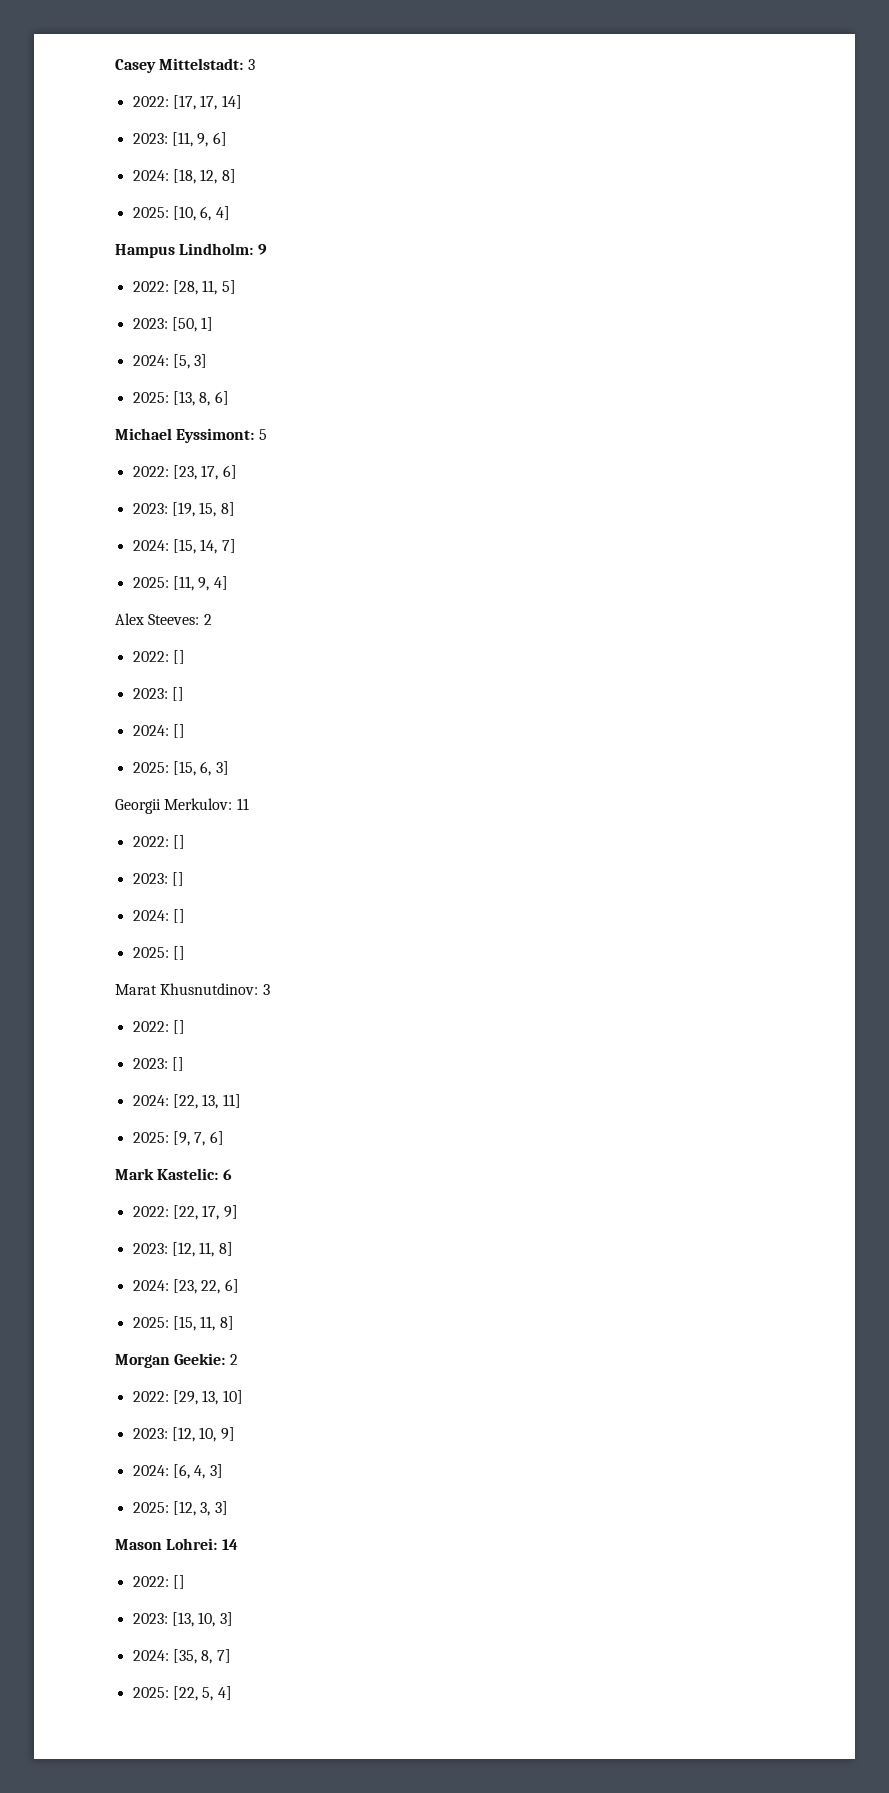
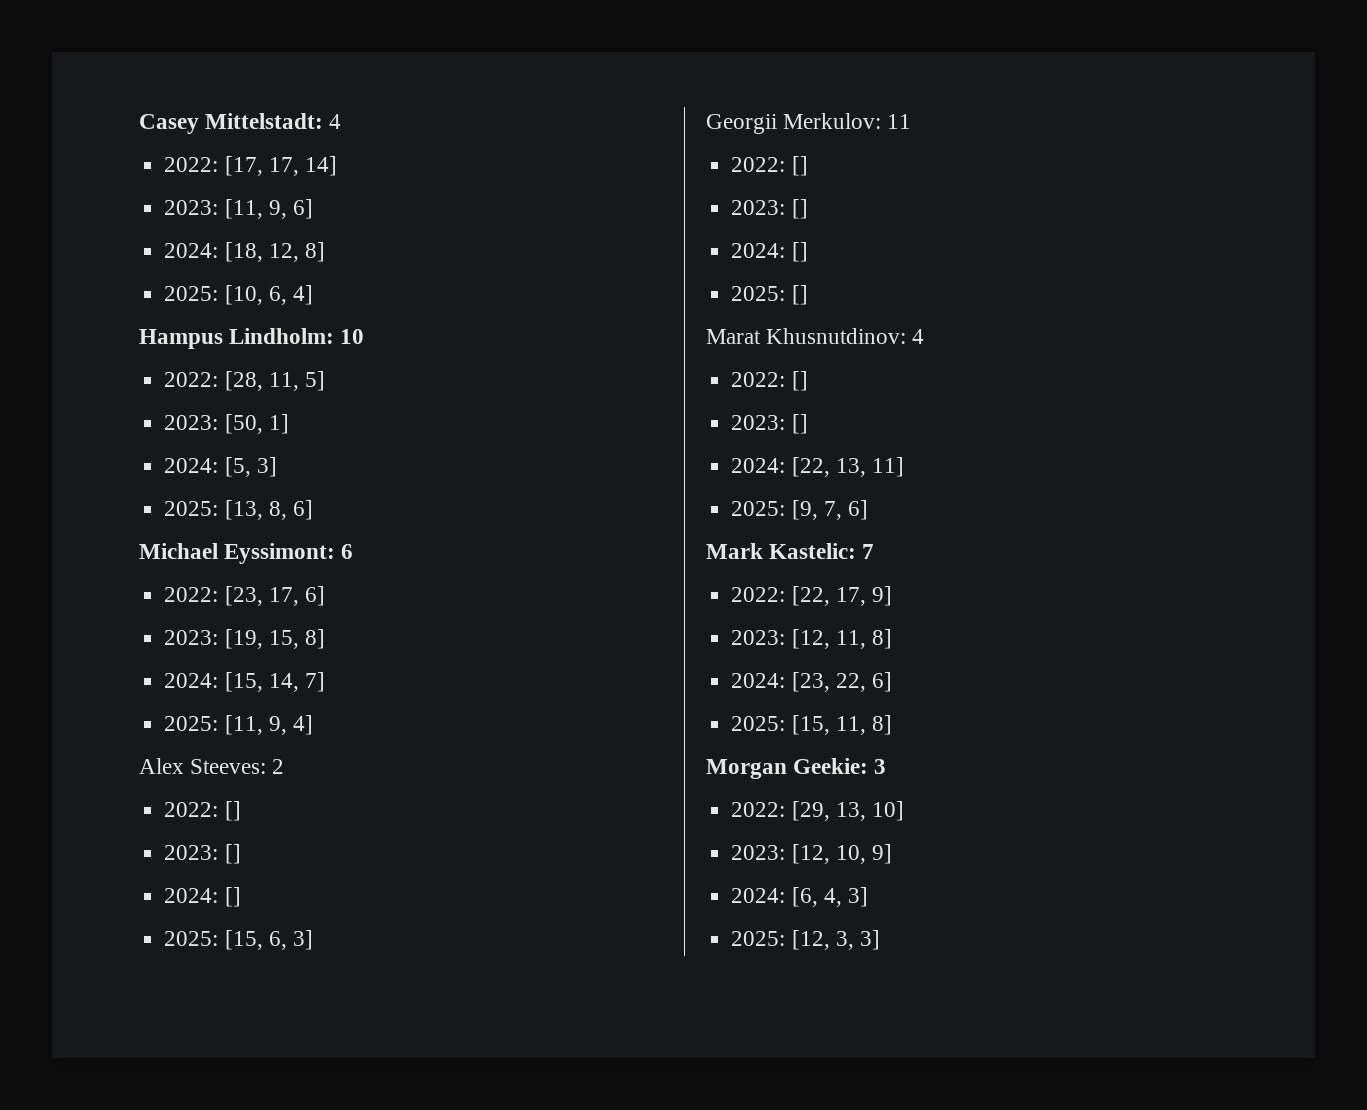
[247,59,255,70] 3 -> [329,114,342,129] 4
[257,244,267,255] 9 -> [340,329,365,344] 10
[258,429,267,440] 5 -> [341,544,354,559] 6
[262,984,270,995] 3 -> [912,329,925,344] 4
[222,1169,232,1180] 6 -> [862,544,875,559] 7
[229,1354,238,1365] 2 -> [874,759,887,774] 3
[115,1538,238,1550] [132,1575,185,1589] [132,1612,233,1627] [132,1649,231,1664] [132,1686,232,1701] // Mason Lohrei: 14 // 2022: [] // 2023: [13, 10, 3] // 2024: [35, 8, 7] // 2025: [22, 5, 4] -> (880, 940) none

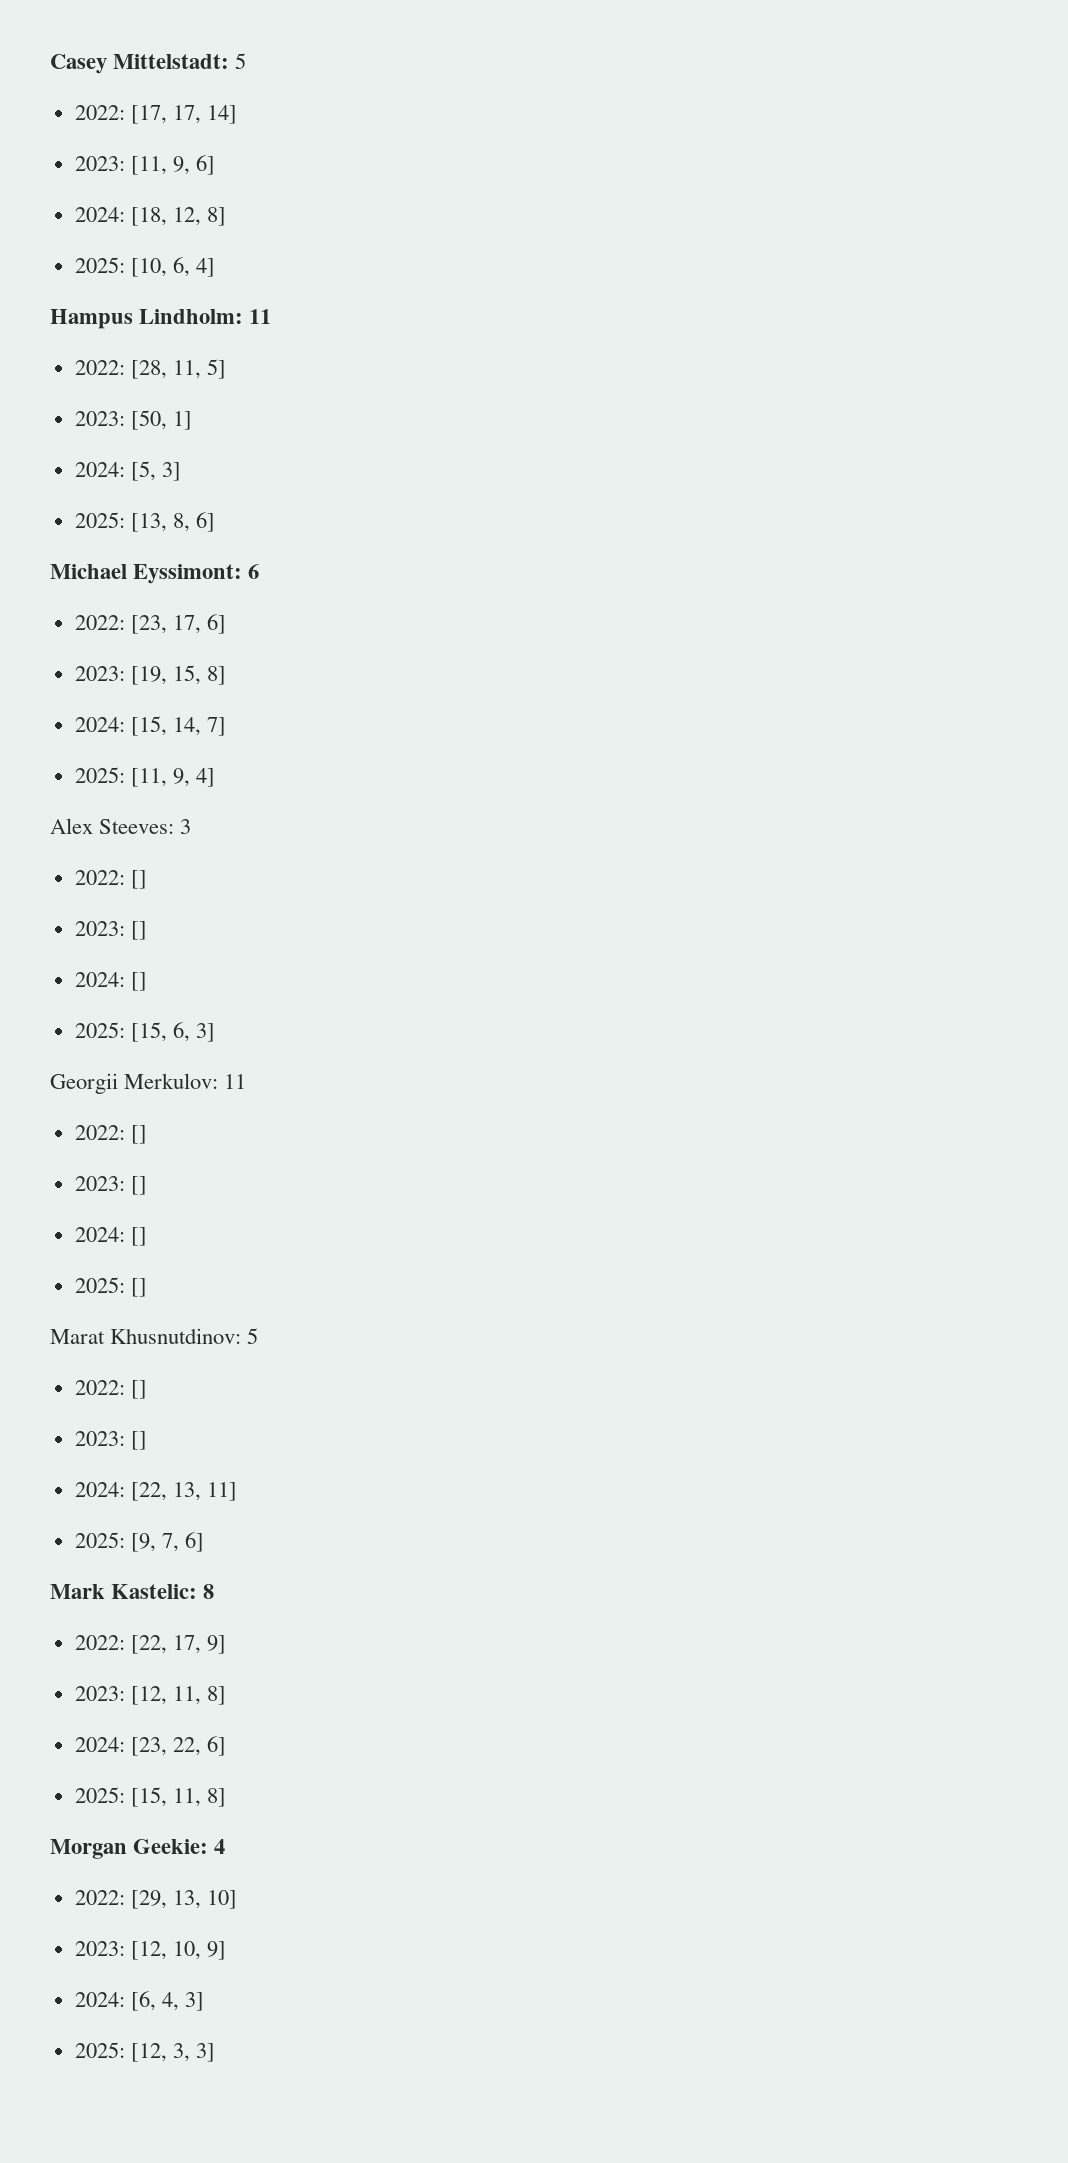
[329,114,342,129] 4 -> [235,53,247,69] 5
[340,329,365,344] 10 -> [249,309,272,324] 11
[272,759,285,774] 2 -> [180,819,192,834] 3
[912,329,925,344] 4 -> [247,1328,259,1344] 5
[862,544,875,559] 7 -> [203,1584,215,1599] 8
[874,759,887,774] 3 -> [214,1839,226,1854] 4

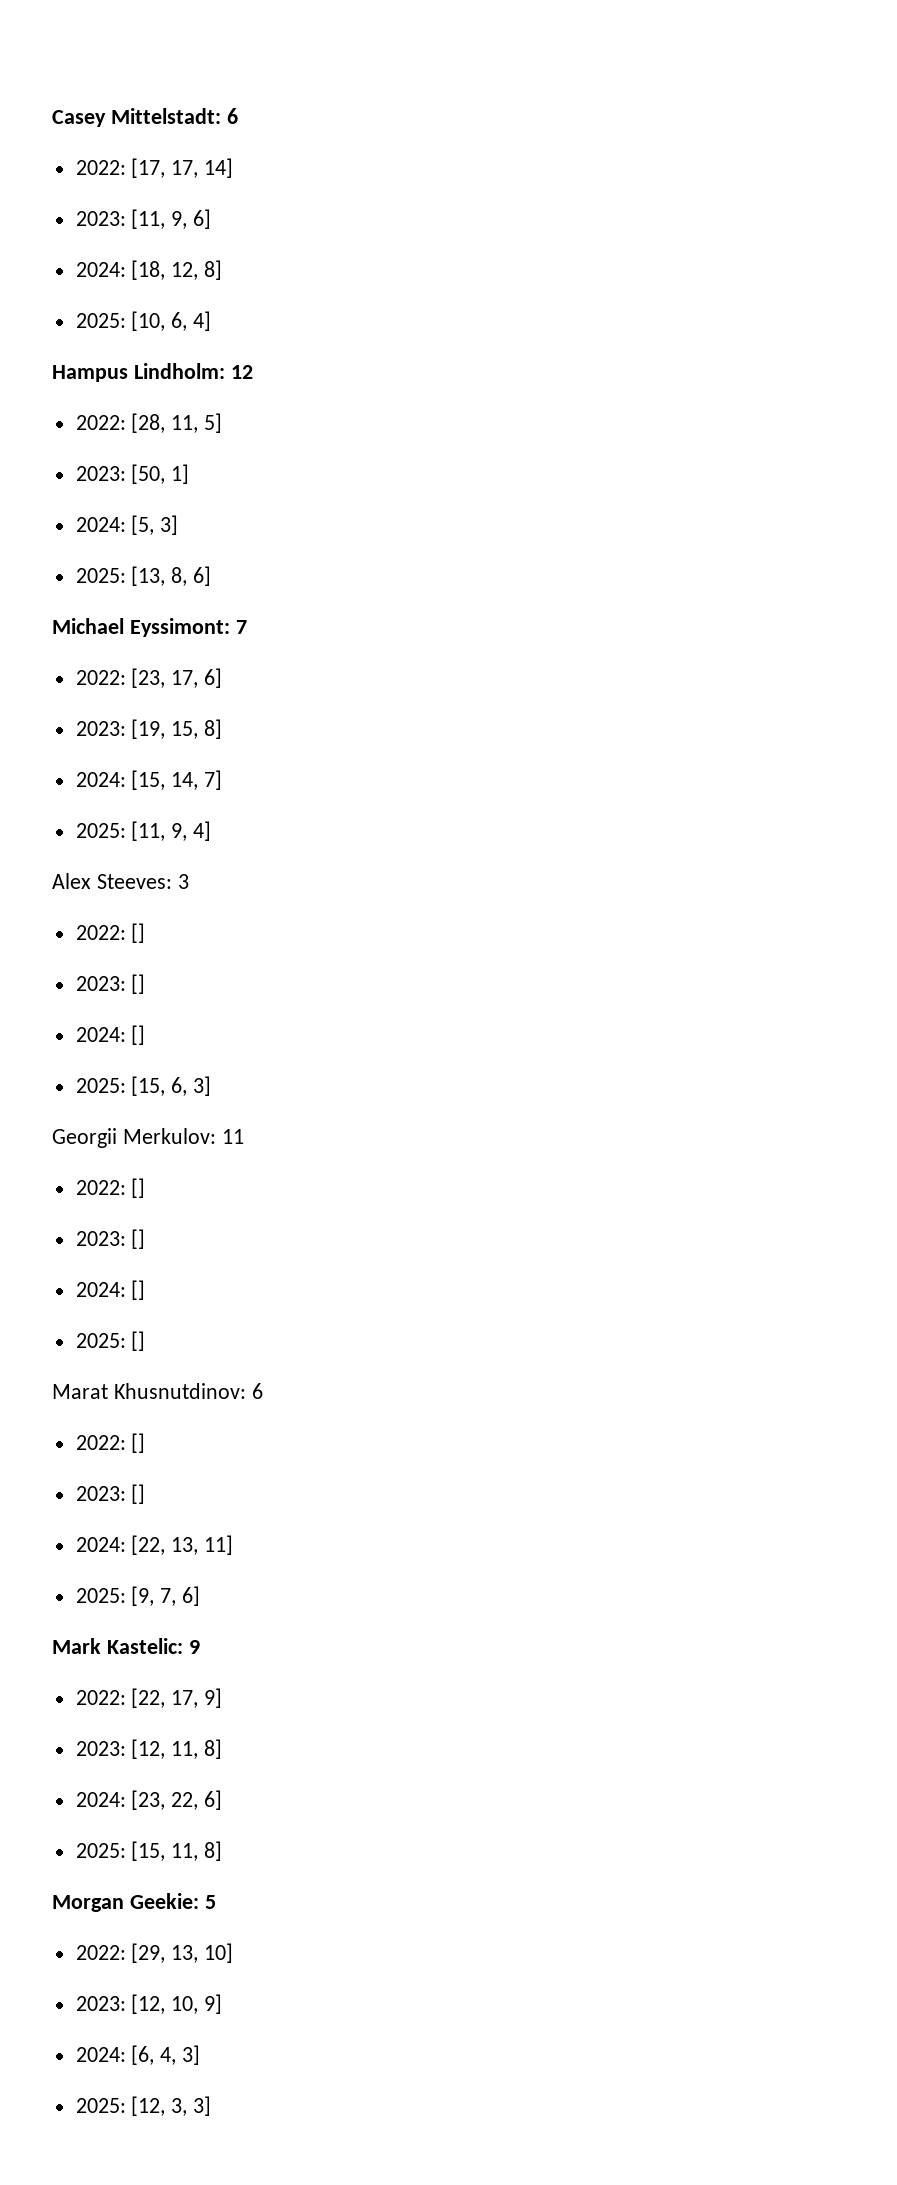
[235,53,247,69] 5 -> [226,108,238,124] 6
[249,309,272,324] 11 -> [230,365,253,379] 12
[248,564,260,579] 6 -> [235,620,247,634] 7
[247,1328,259,1344] 5 -> [251,1383,263,1399] 6
[203,1584,215,1599] 8 -> [188,1640,200,1654] 9
[214,1839,226,1854] 4 -> [204,1895,216,1909] 5

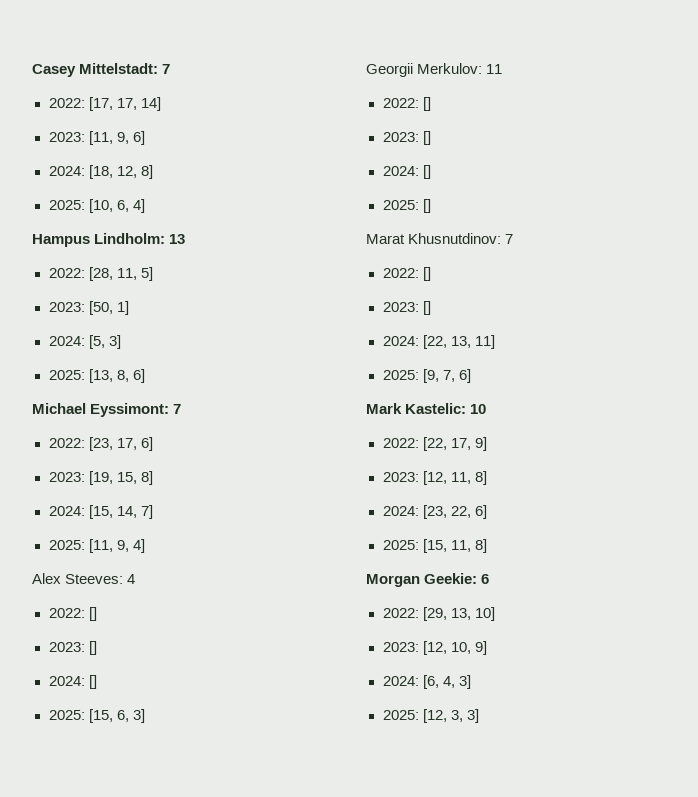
[226,108,238,124] 6 -> [162,64,171,74] 7
[230,365,253,379] 12 -> [169,234,186,244] 13
[177,874,189,889] 3 -> [127,574,136,584] 4
[251,1383,263,1399] 6 -> [505,234,514,244] 7
[188,1640,200,1654] 9 -> [470,404,487,414] 10
[204,1895,216,1909] 5 -> [481,574,490,584] 6

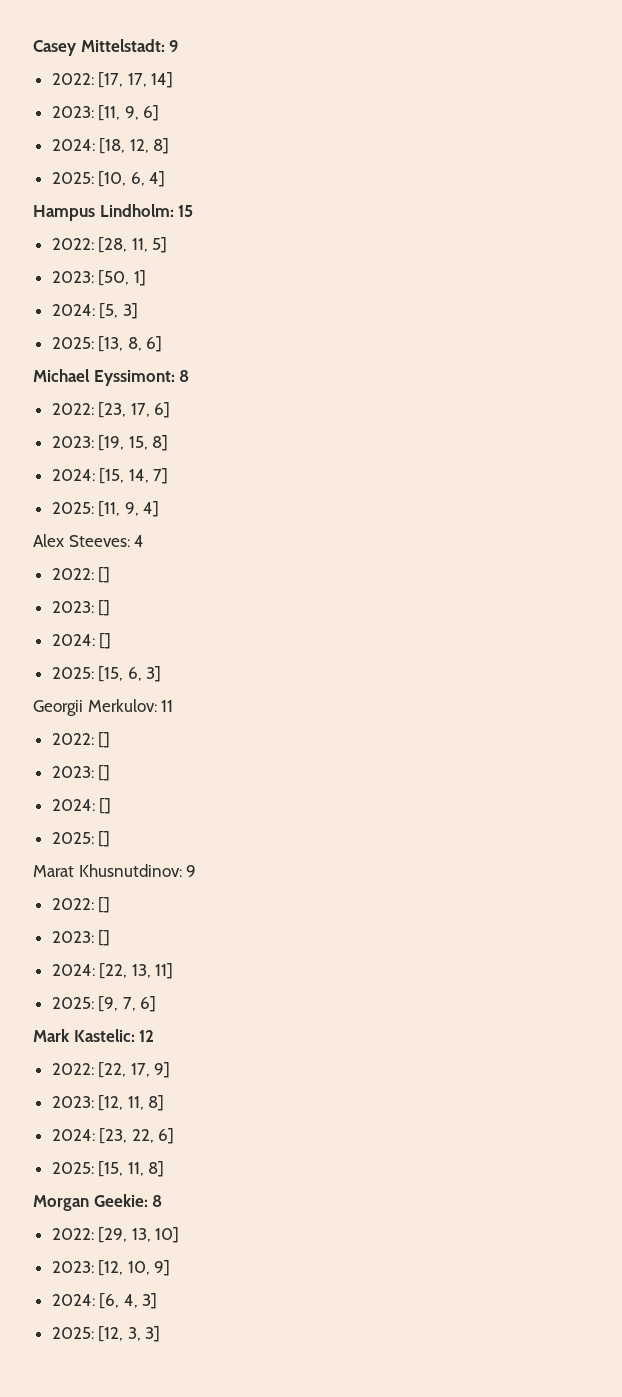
[162,64,171,74] 7 -> [169,40,180,52] 9
[169,234,186,244] 13 -> [178,205,194,217] 15
[173,404,182,414] 7 -> [179,370,190,382] 8
[505,234,514,244] 7 -> [186,865,197,877] 9
[470,404,487,414] 10 -> [139,1030,155,1042] 12
[481,574,490,584] 6 -> [152,1195,163,1207] 8

